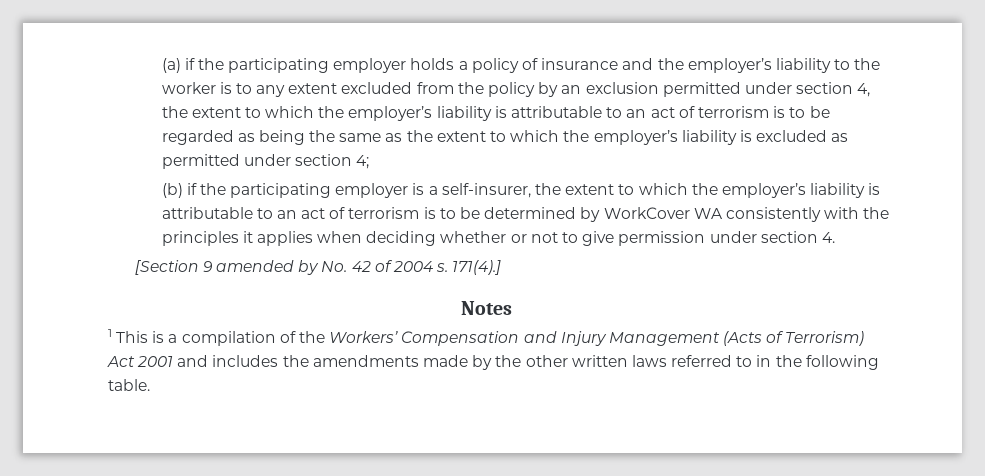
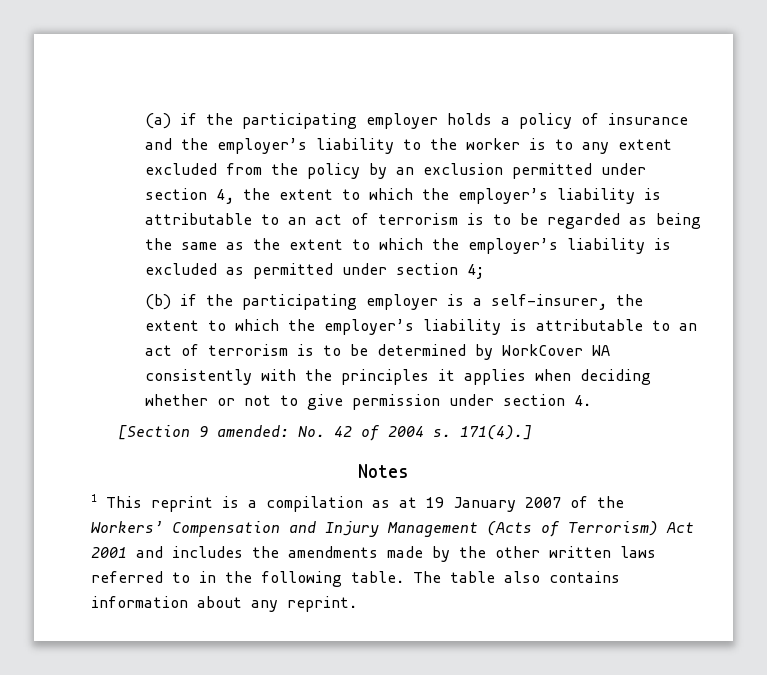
[216,260,320,275] amended by -> [217,425,290,437] amended:
(149, 337) none -> [151,496,214,512] reprint
(276, 338) none -> [372,497,562,512] as at 19 January 2007
(150, 385) none -> [413,571,621,583] [91,596,358,612] The table also contains information about any reprint.

